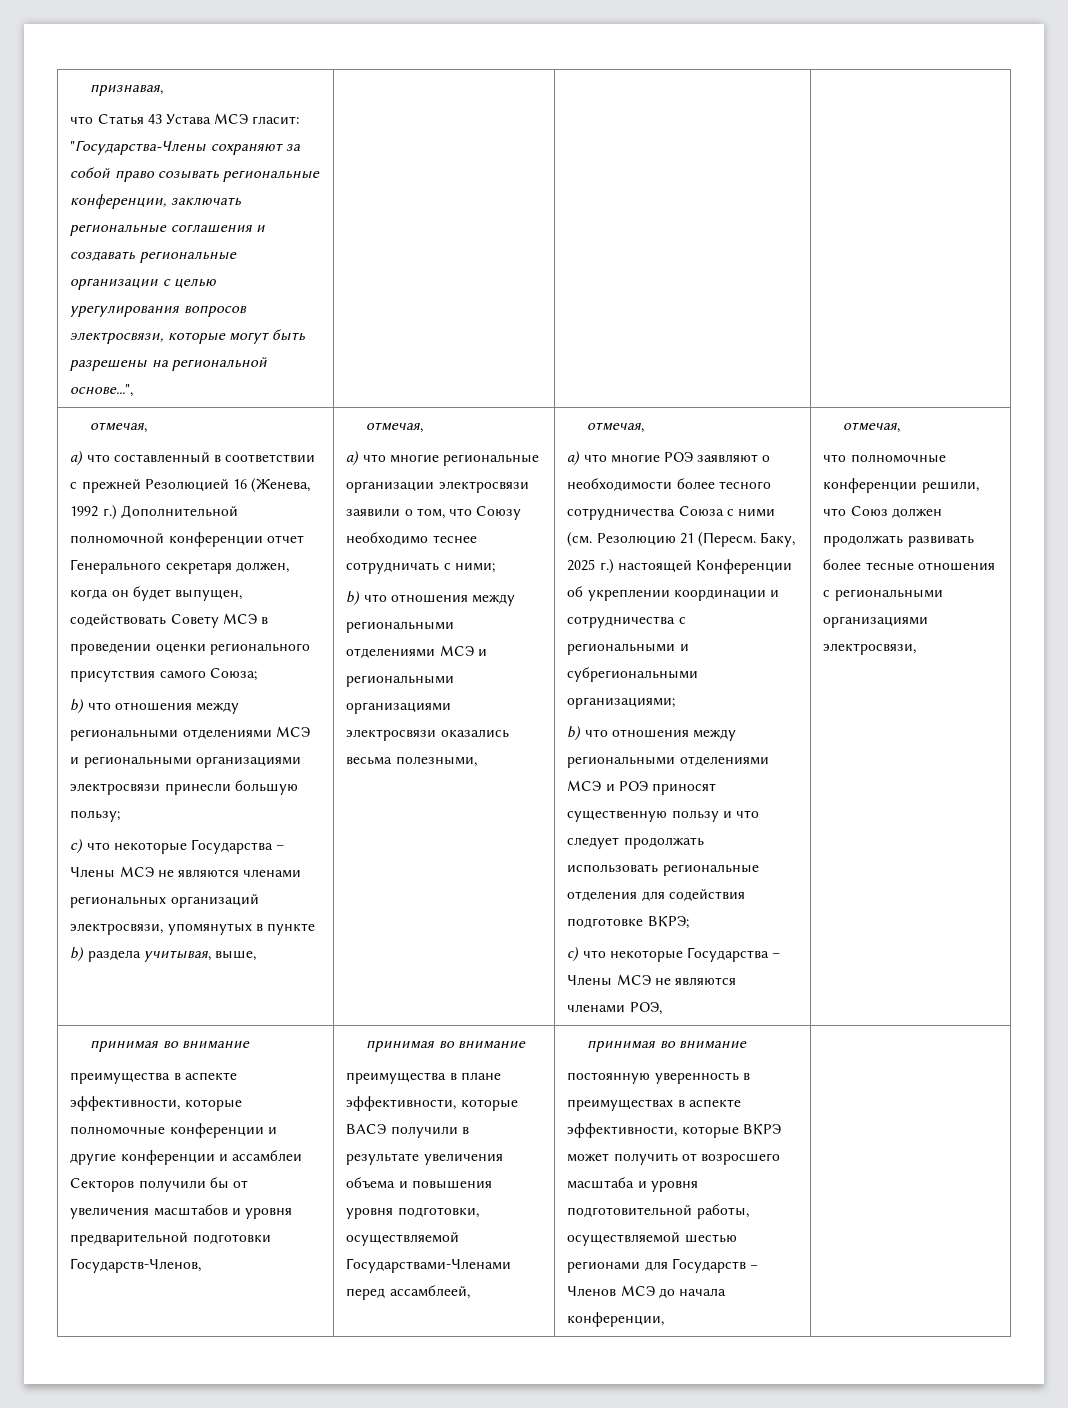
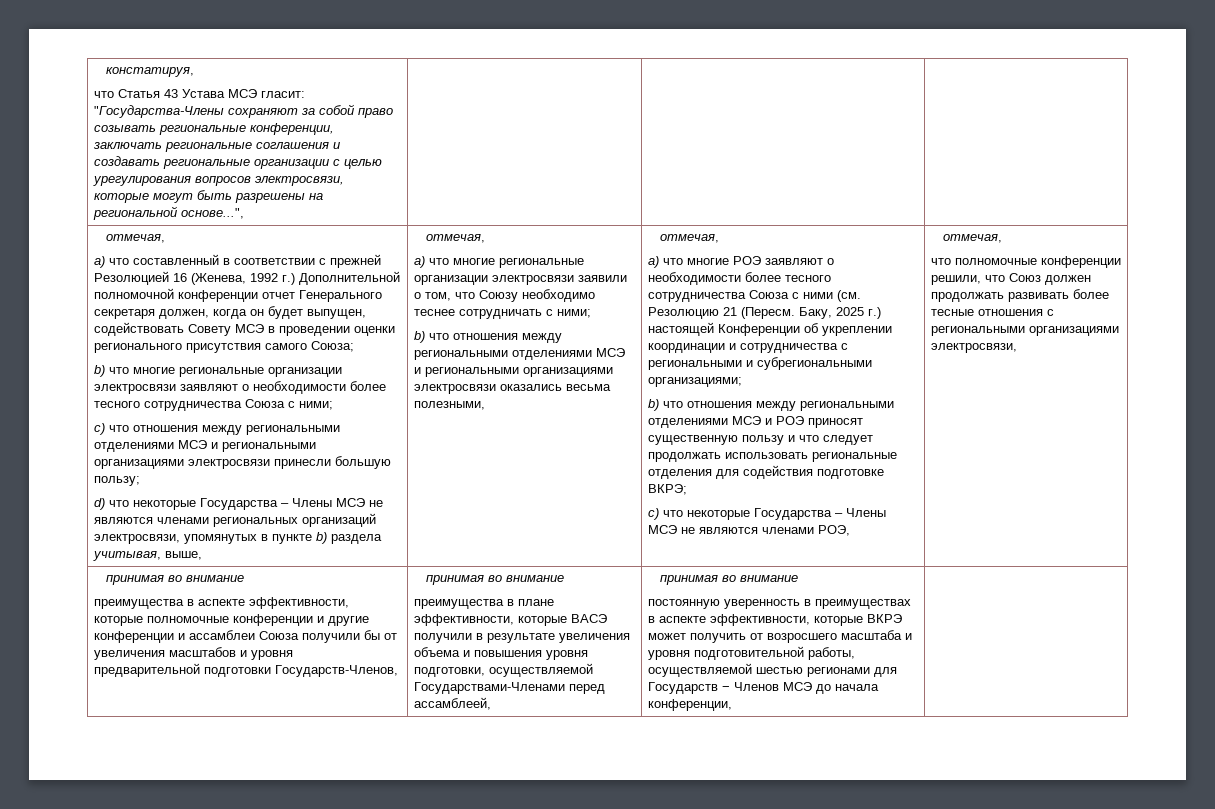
[90,84,164,96] признавая, -> [106,67,195,77] констатируя,
(111, 706) none -> [132,367,342,377] [93,381,386,394] [93,399,333,411] [93,423,129,435] многие региональные организации электросвязи заявляют о необходимости более тесного сотрудничества Союза с ними; // c) что
[70,839,84,854] с) -> [93,498,105,510] d)
[70,1178,135,1192] Секторов -> [258,631,299,640] Союза

